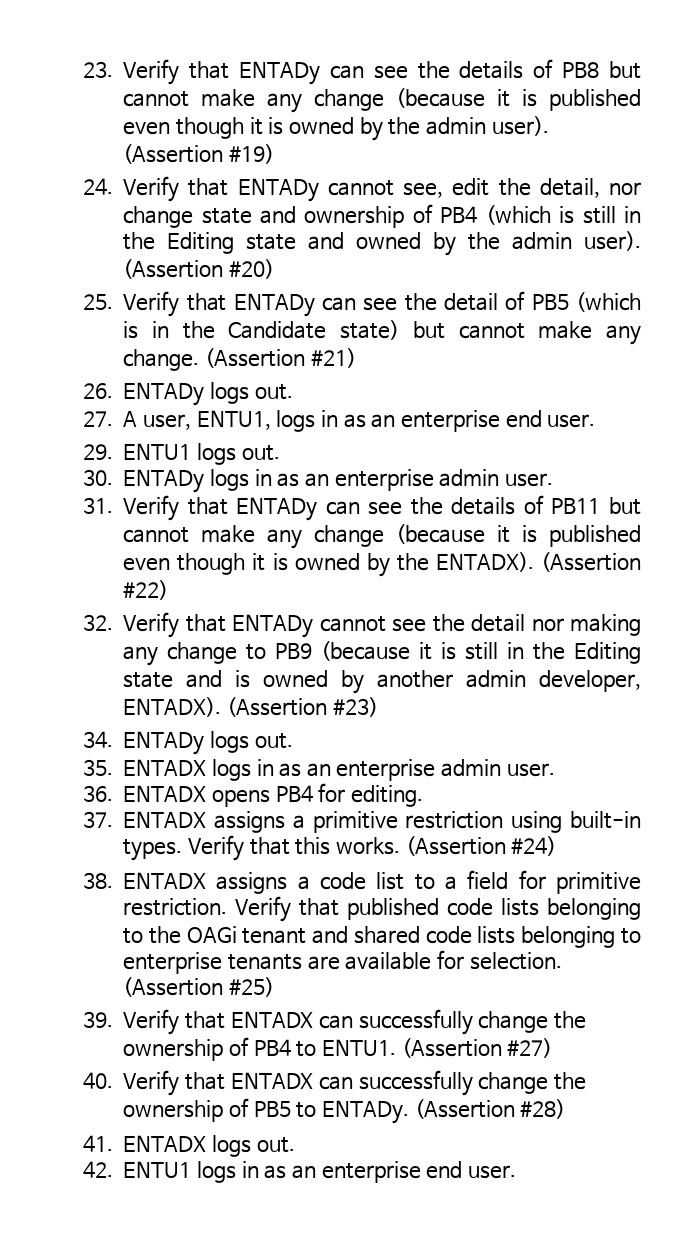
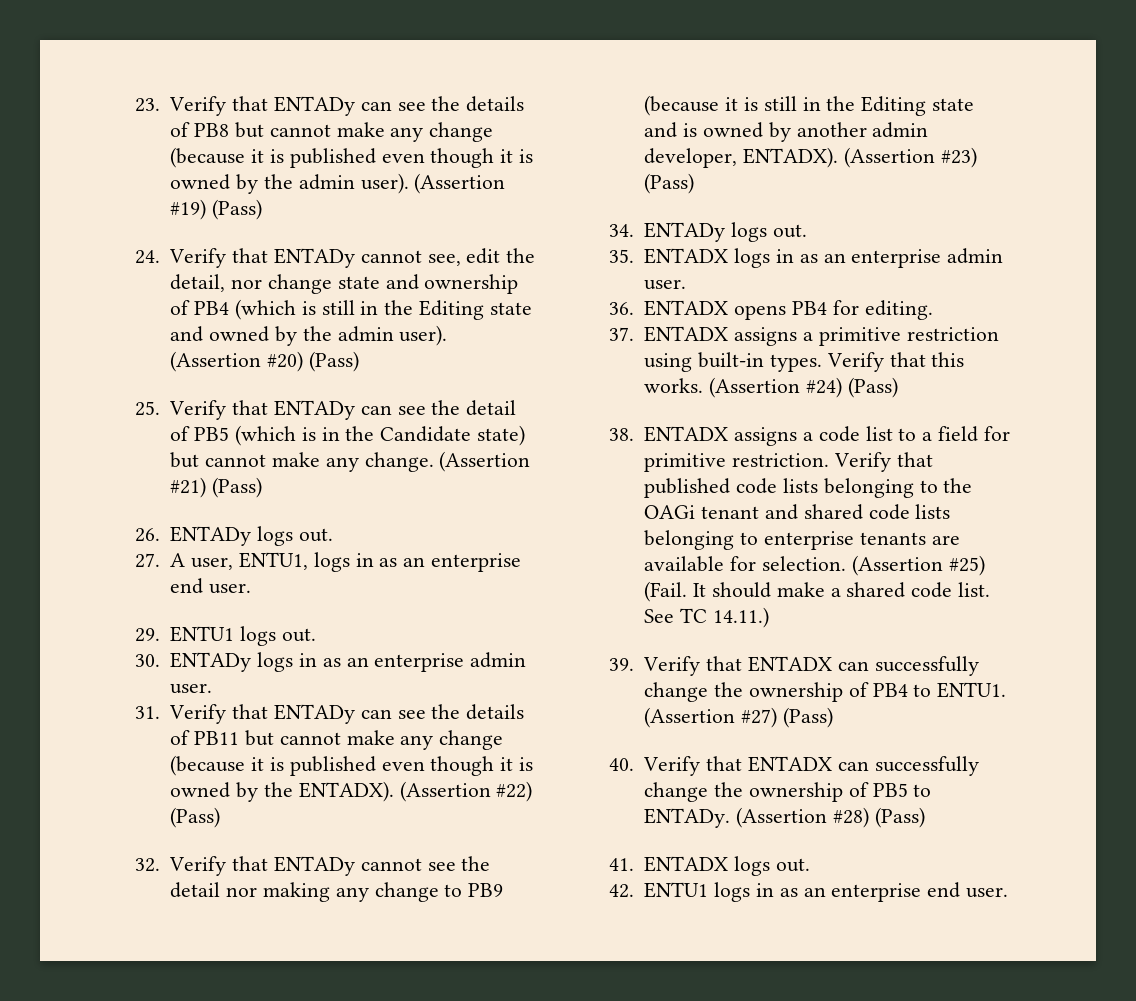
(274, 154) none -> [212,199,263,220] (Pass)
(274, 269) none -> [309,351,360,372] (Pass)
(356, 358) none -> [212,477,263,498] (Pass)
(169, 590) none -> [170,807,221,828] (Pass)
(378, 707) none -> [644,173,695,194] (Pass)
(557, 846) none -> [847,377,898,398] (Pass)
(274, 987) none -> [644,581,991,602] [644,607,770,628] (Fail. It should make a shared code list. See TC 14.11.)
(553, 1048) none -> [783,707,834,728] (Pass)
(566, 1109) none -> [874,807,925,828] (Pass)

